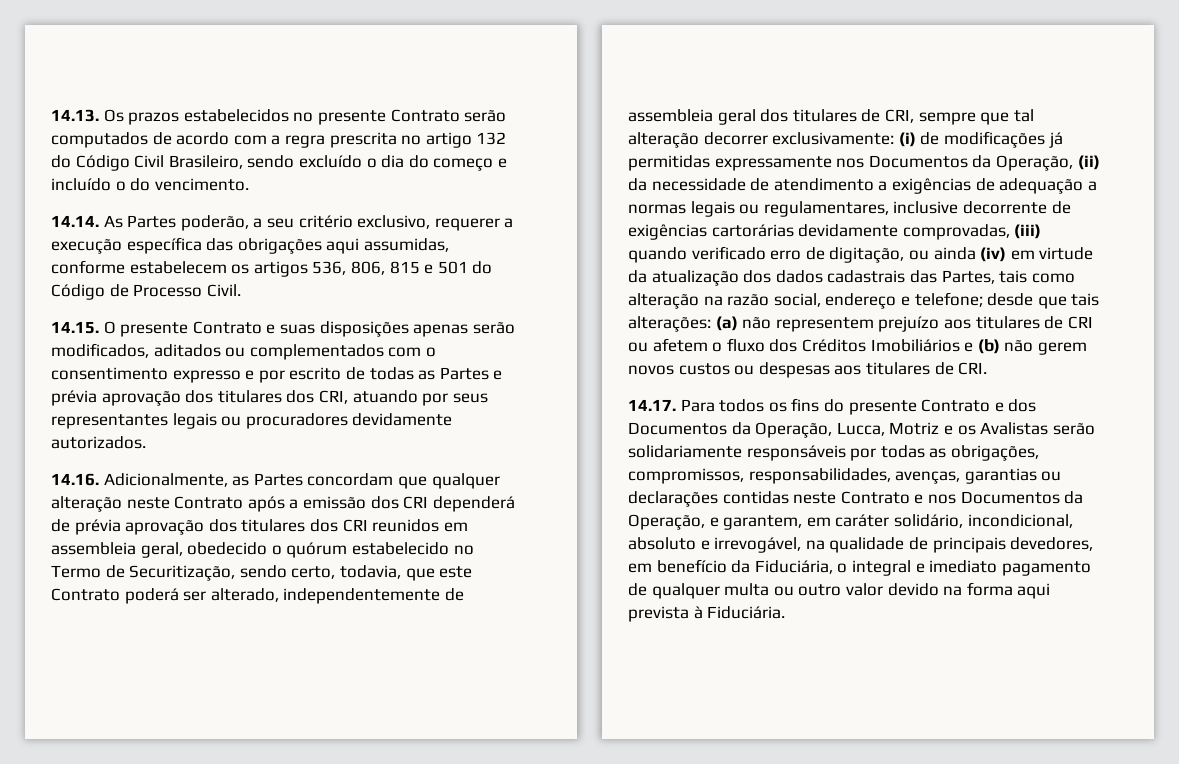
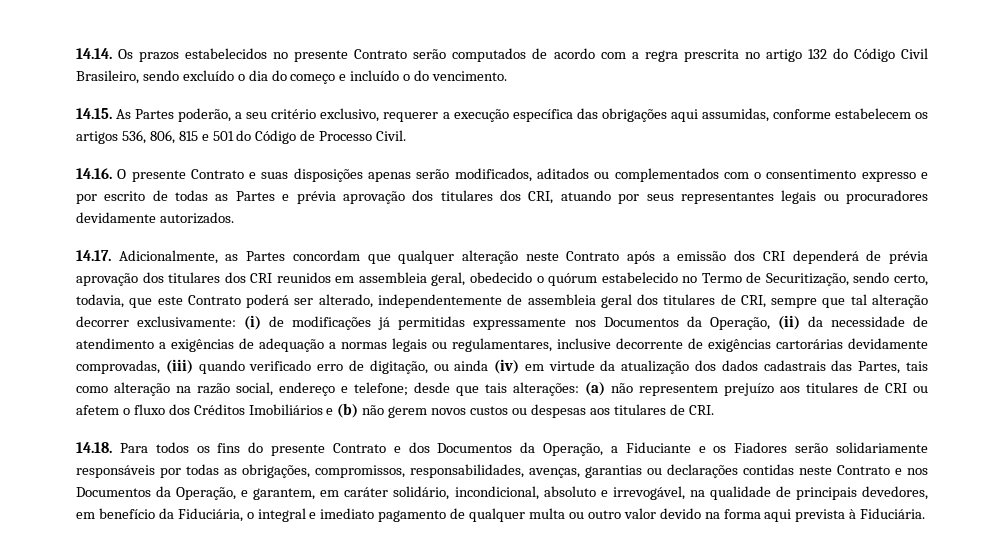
[51,109,99,122] 14.13. -> [76,48,112,59] 14.14.
[51,215,99,227] 14.14. -> [76,108,112,119] 14.15.
[51,321,99,334] 14.15. -> [76,168,112,179] 14.16.
[51,473,99,486] 14.16. -> [76,250,111,261] 14.17.
[628,399,676,411] 14.17. -> [76,442,112,453] 14.18.
[836,422,940,436] Lucca, Motriz -> [610,442,691,453] a Fiduciante
[980,422,1049,435] Avalistas -> [734,442,788,453] Fiadores

